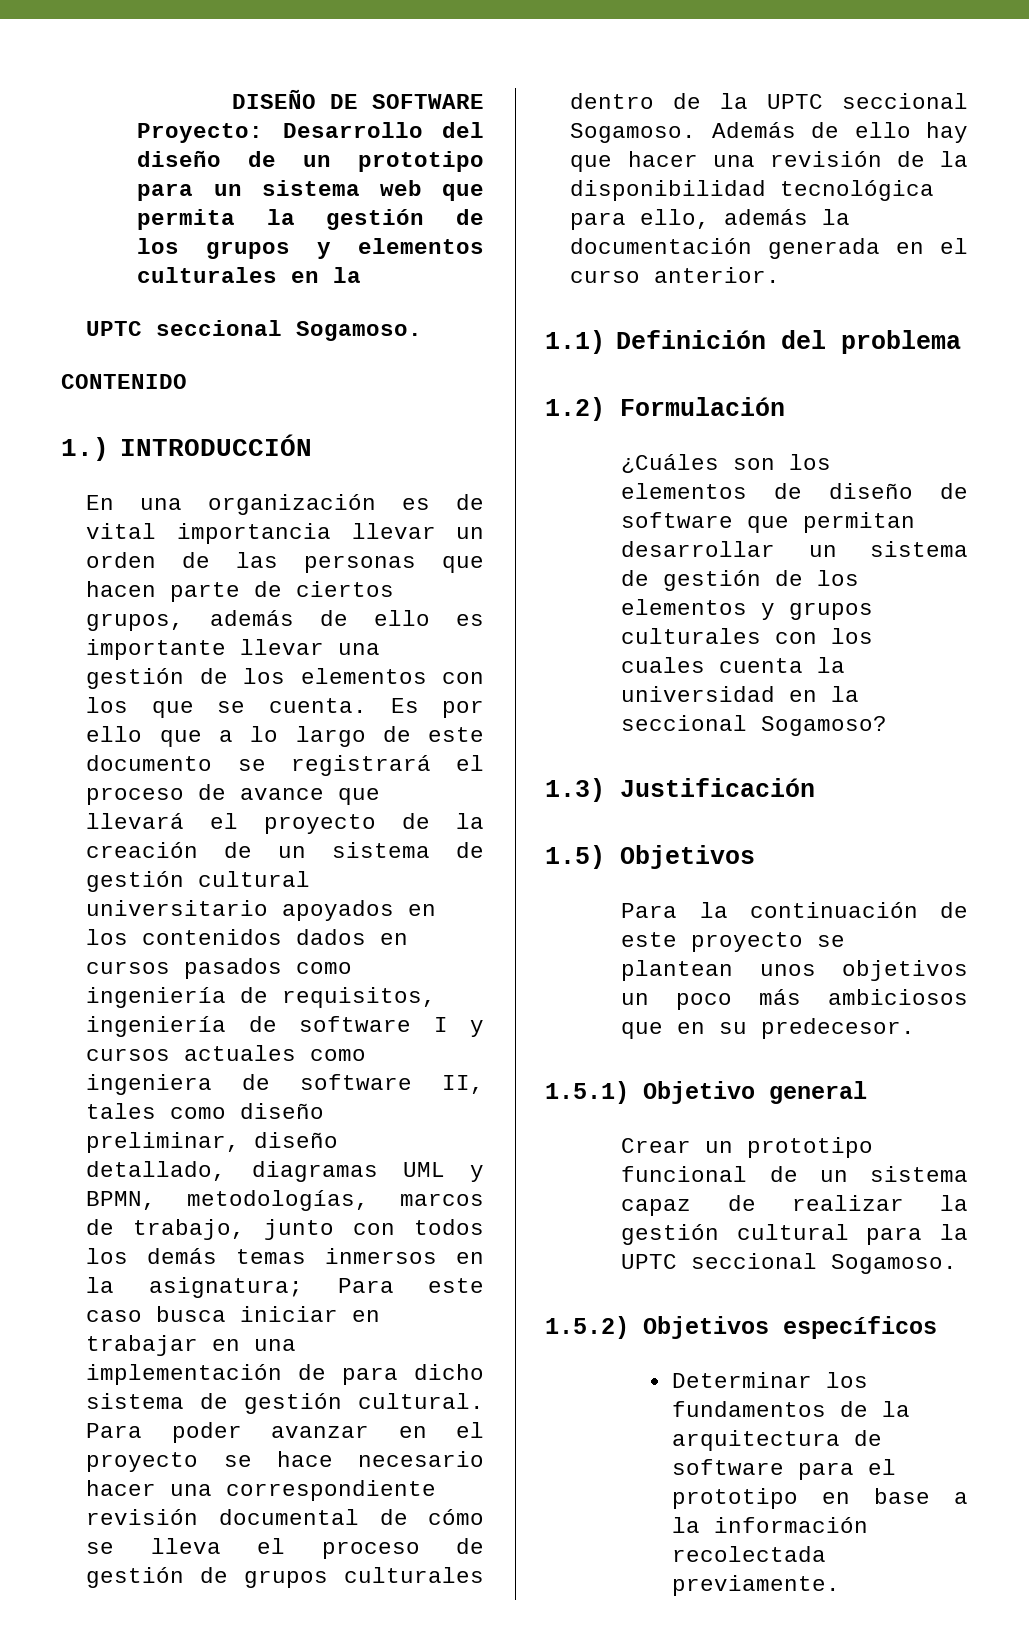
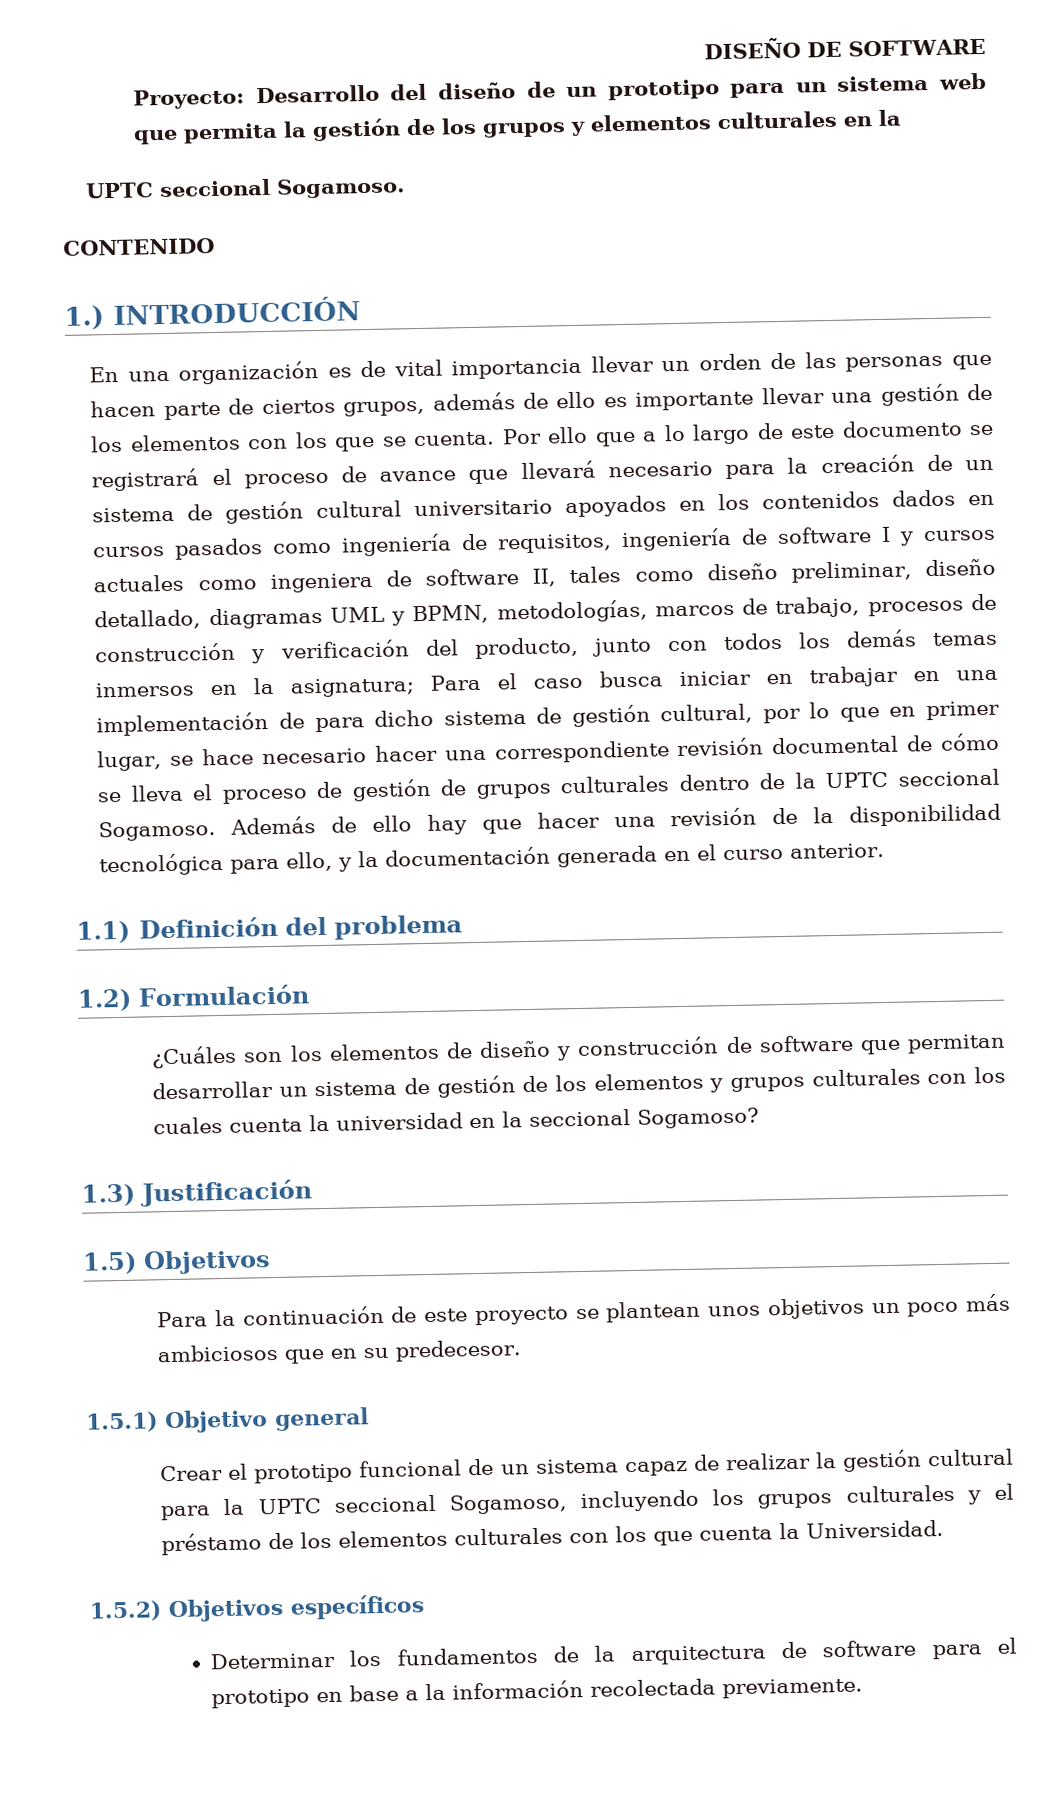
[390,698,485,718] Es por -> [501,428,542,445] Por
[210,813,431,834] el proyecto de -> [607,461,776,480] necesario para
(246, 1229) none -> [867,593,998,617] [94,636,579,664] procesos de construcción y verificación del producto,
[428,1278,484,1293] este -> [497,673,518,690] el
[358,1393,484,1409] [86,1422,485,1443] [86,1452,199,1472] cultural. Para poder avanzar en el proyecto -> [660,700,1001,725] [97,750,163,772] cultural, por lo que en primer lugar,
[724,209,809,225] además -> [338,857,353,872] y
(914, 491) none -> [556,1036,720,1061] y construcción
[705,1141,734,1153] un -> [228,1463,249,1480] el
[831,1254,958,1274] Sogamoso. -> [448,1483,1014,1515] [161,1519,945,1556] Sogamoso, incluyendo los grupos culturales y el préstamo de los elementos culturales con los que cuenta la Universidad.

